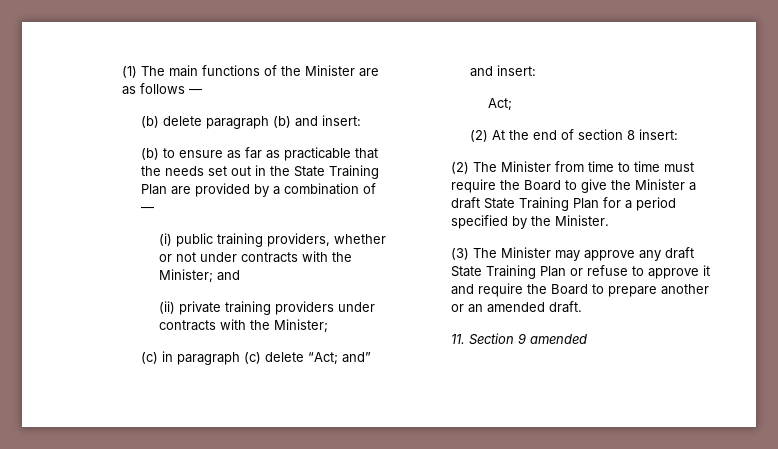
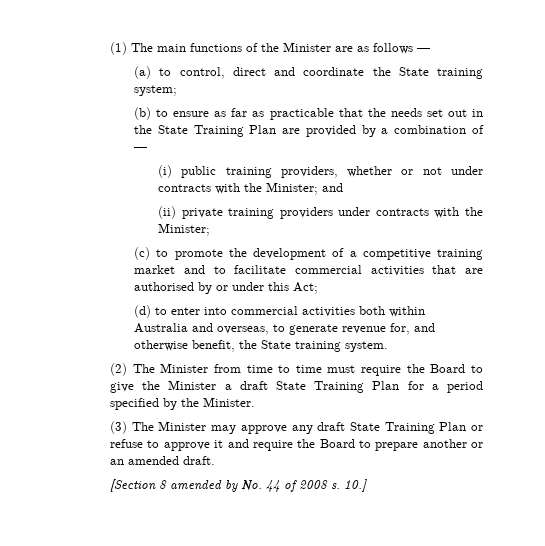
[140,115,361,129] (b) delete paragraph (b) and insert: -> [134,66,483,79] [134,85,178,96] (a) to control, direct and coordinate the State training system;
[161,351,371,365] [469,65,536,77] [488,98,513,111] [469,129,678,142] in paragraph (c) delete “Act; and” and insert: // Act; // (2) At the end of section 8 insert: -> [156,248,483,260] [134,265,483,276] [134,282,319,294] [134,305,426,318] [134,323,436,335] [134,340,389,352] to promote the development of a competitive training market and to facilitate commercial activities that are authorised by or under this Act; // (d) to enter into commercial activities both within Australia and overseas, to generate revenue for, and otherwise benefit, the State training system.
[451,333,588,345] 11. Section 9 amended -> [110,479,368,492] [Section 8 amended by No. 44 of 2008 s. 10.]

